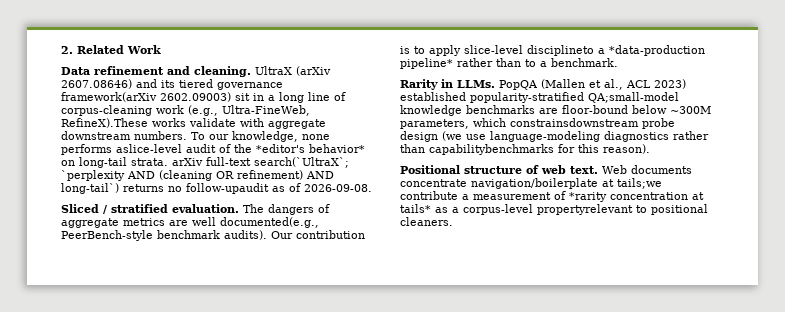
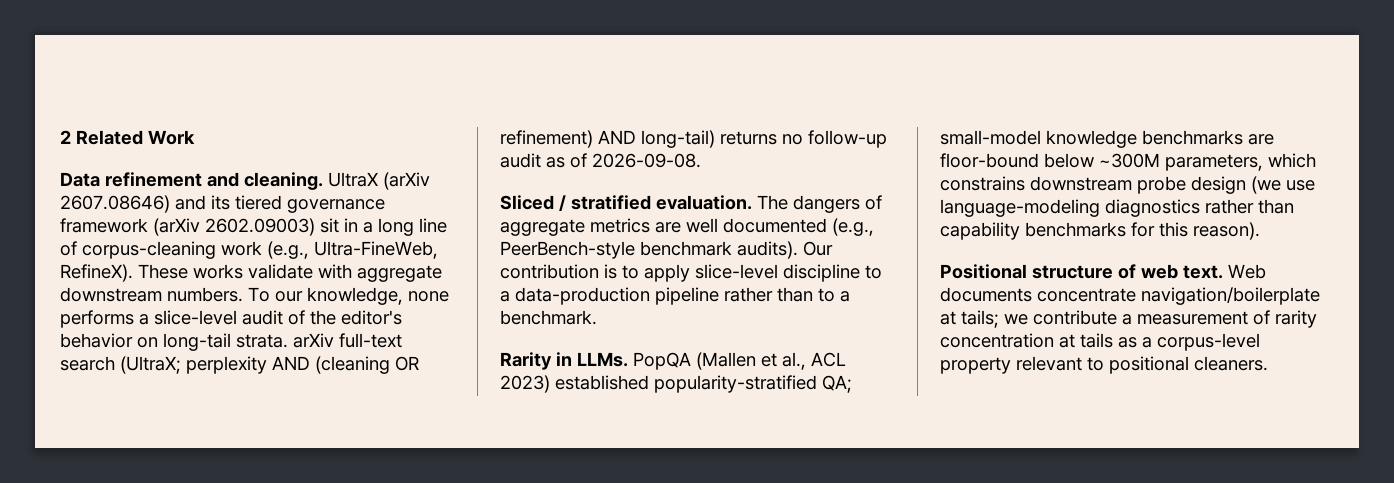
[61,46,73,54] 2. -> [60,130,71,144] 2
[61,92,157,102] framework(arXiv -> [60,218,200,236] framework (arXiv
[61,118,148,128] RefineX).These -> [60,264,188,282] RefineX). These
[116,144,182,153] aslice-level -> [139,310,237,325] a slice-level
[256,144,365,153] *editor's behavior* -> [341,310,402,325] [60,333,133,348] editor's behavior
[254,157,349,168] [61,170,125,181] search(`UltraX`; `perplexity -> [60,356,267,374] search (UltraX; perplexity
[61,183,119,194] long-tail`) -> [641,130,715,148] long-tail)
[186,183,269,194] follow-upaudit -> [808,130,887,148] [500,153,541,168] follow-up audit
[220,217,319,228] documented(e.g., -> [723,218,874,236] documented (e.g.,
[527,45,705,56] [400,58,453,69] disciplineto a *data-production pipeline* -> [783,264,882,282] [500,287,719,305] discipline to a data-production pipeline
[588,92,679,103] QA;small-model -> [822,375,852,393] [940,130,1041,145] QA; small-model
[510,118,639,127] constrainsdownstream -> [940,176,1132,191] constrains downstream
[429,144,554,155] capabilitybenchmarks -> [940,222,1126,240] capability benchmarks
[617,178,662,189] tails;we -> [961,310,1028,328] tails; we
[569,192,607,202] *rarity -> [1275,310,1317,328] rarity
[400,204,431,213] tails* -> [1080,333,1113,348] tails
[537,204,633,215] propertyrelevant -> [940,356,1082,374] property relevant

